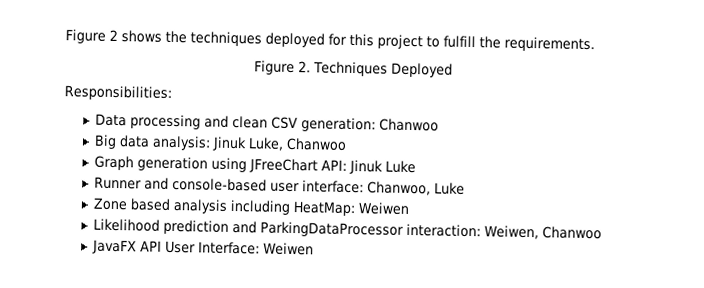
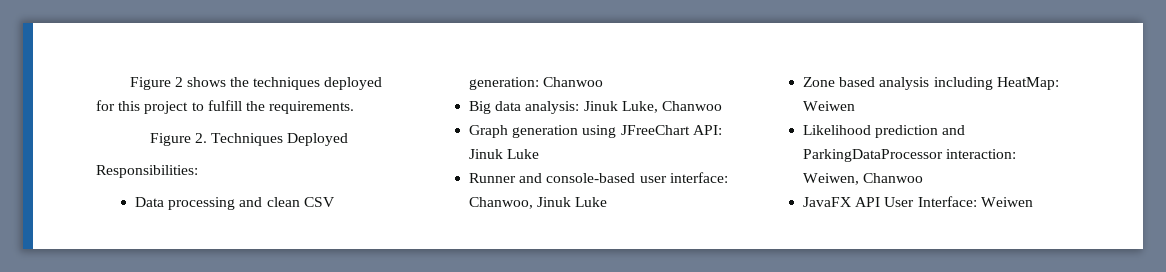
(432, 188) none -> [537,197,572,207] Jinuk

